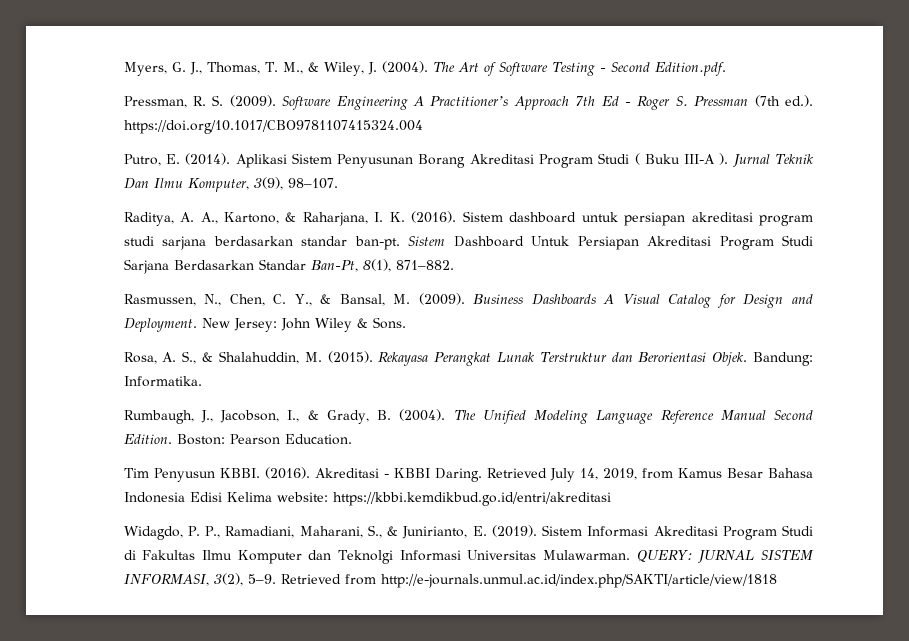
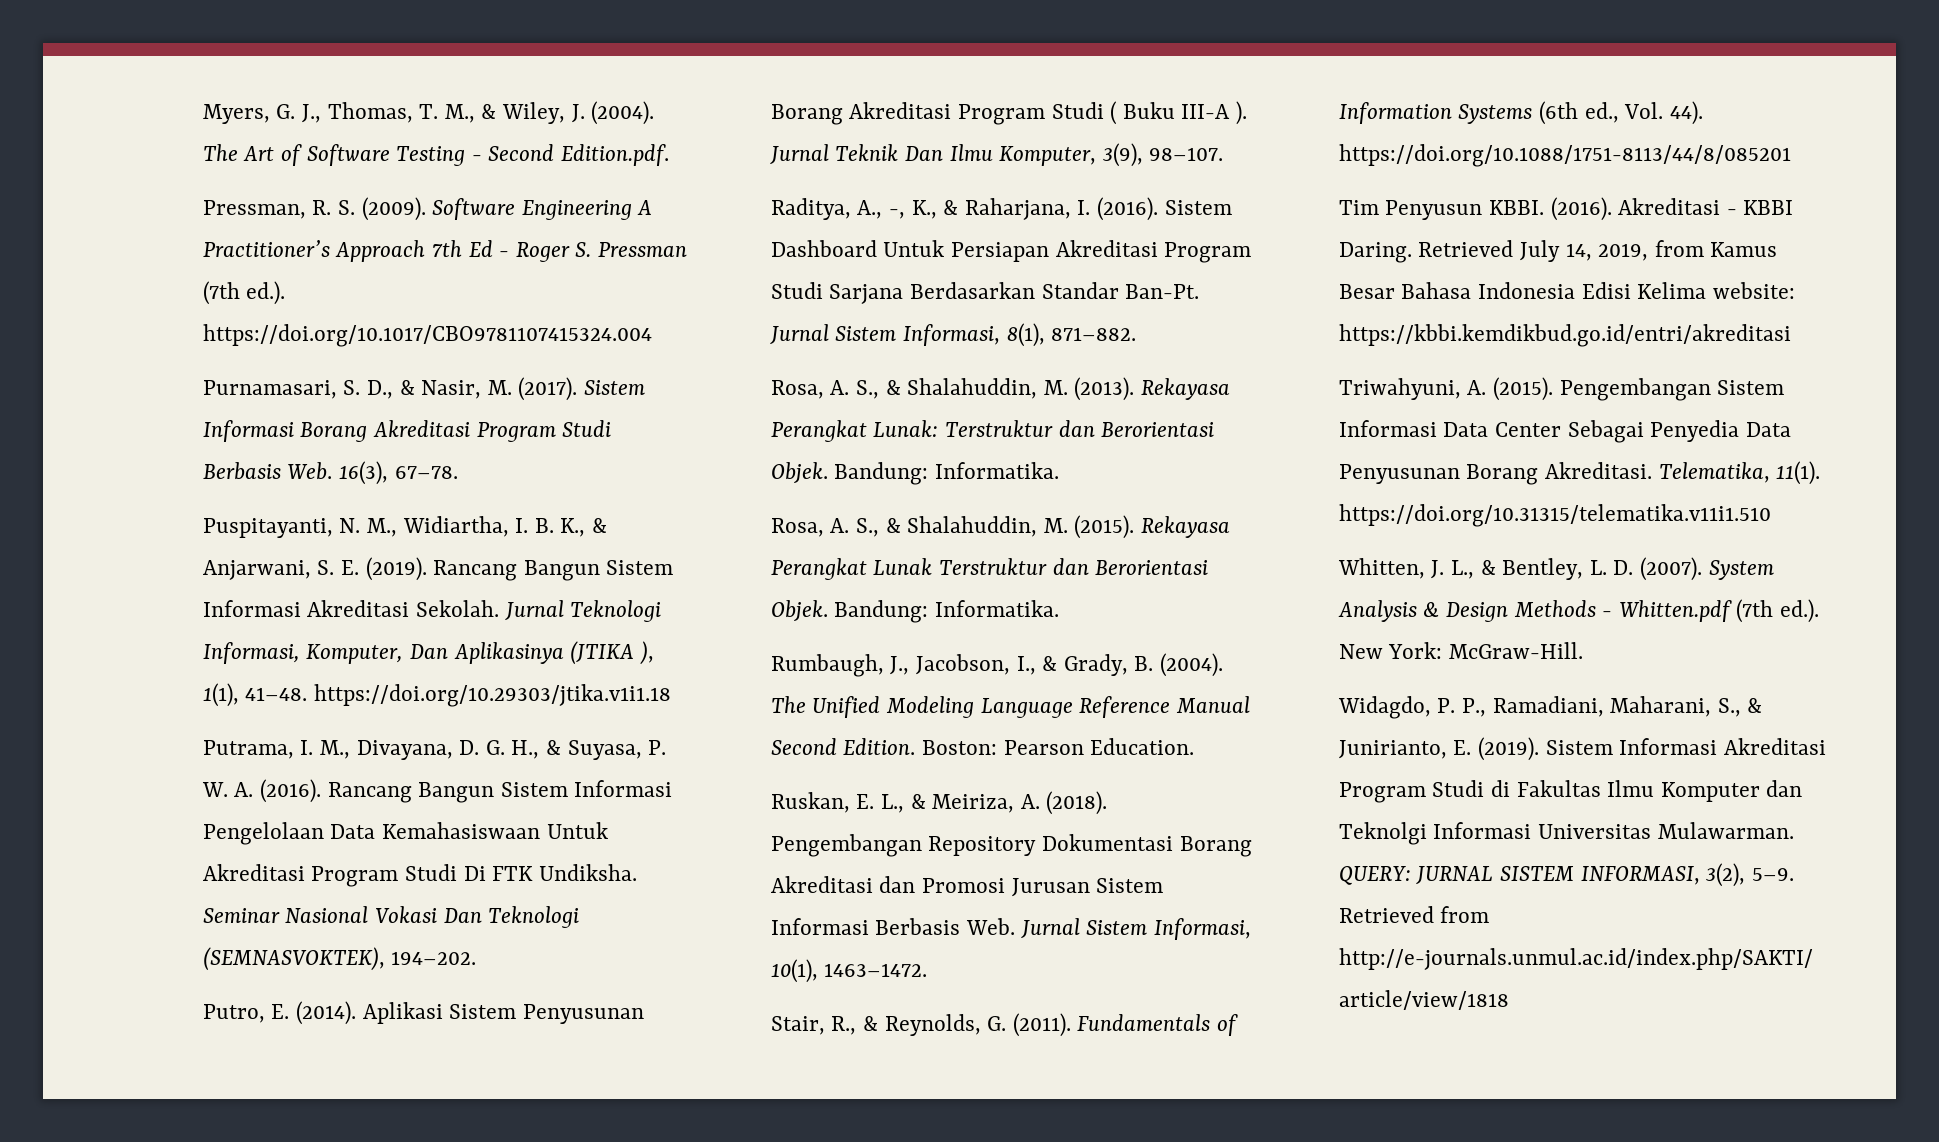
(423, 127) none -> [202,377,645,401] [202,420,612,442] [202,461,458,485] [202,516,607,538] [202,557,674,581] [202,600,662,622] [202,641,654,665] [202,683,671,707] [202,740,667,760] [201,779,673,803] [202,822,608,845] [202,864,637,887] [202,906,580,928] [202,947,477,971] // Purnamasari, S. D., & Nasir, M. (2017). Sistem Informasi Borang Akreditasi Program Studi Berbasis Web. 16(3), 67–78. // Puspitayanti, N. M., Widiartha, I. B. K., & Anjarwani, S. E. (2019). Rancang Bangun Sistem Informasi Akreditasi Sekolah. Jurnal Teknologi Informasi, Komputer, Dan Aplikasinya (JTIKA ), 1(1), 41–48. https://doi.org/10.29303/jtika.v1i1.18 // Putrama, I. M., Divayana, D. G. H., & Suyasa, P. W. A. (2016). Rancang Bangun Sistem Informasi Pengelolaan Data Kemahasiswaan Untuk Akreditasi Program Studi Di FTK Undiksha. Seminar Nasional Vokasi Dan Teknologi (SEMNASVOKTEK), 194–202.
[180,212,280,224] A. A., Kartono, -> [857,200,937,219] A., -, K.,
[389,212,405,222] K. -> (1091, 207) none
[509,212,814,226] [123,236,446,250] dashboard untuk persiapan akreditasi program studi sarjana berdasarkan standar ban-pt. Sistem -> (1232, 207) none
[310,259,454,272] [123,293,813,308] [123,317,406,332] Ban-Pt, 8(1), 871–882. // Rasmussen, N., Chen, C. Y., & Bansal, M. (2009). Business Dashboards A Visual Catalog for Design and Deployment. New Jersey: John Wiley & Sons. -> [1125,284,1200,299] [769,323,1137,347] [770,377,1230,401] [770,420,1215,442] [770,462,1059,485] Ban-Pt. Jurnal Sistem Informasi, 8(1), 871–882. // Rosa, A. S., & Shalahuddin, M. (2013). Rekayasa Perangkat Lunak: Terstruktur dan Berorientasi Objek. Bandung: Informatika.
(352, 439) none -> [770,791,1108,815] [770,834,1252,857] [770,876,1164,897] [770,918,1251,940] [770,959,928,983] [770,1013,1238,1037] [1338,101,1703,125] [1338,144,1791,167] // Ruskan, E. L., & Meiriza, A. (2018). Pengembangan Repository Dokumentasi Borang Akreditasi dan Promosi Jurusan Sistem Informasi Berbasis Web. Jurnal Sistem Informasi, 10(1), 1463–1472. // Stair, R., & Reynolds, G. (2011). Fundamentals of Information Systems (6th ed., Vol. 44). https://doi.org/10.1088/1751-8113/44/8/085201
(611, 499) none -> [1338,377,1785,401] [1338,420,1791,443] [1338,461,1821,485] [1338,504,1771,527] [1337,557,1774,581] [1337,599,1819,623] [1338,642,1583,659] // Triwahyuni, A. (2015). Pengembangan Sistem Informasi Data Center Sebagai Penyedia Data Penyusunan Borang Akreditasi. Telematika, 11(1). https://doi.org/10.31315/telematika.v11i1.510 // Whitten, J. L., & Bentley, L. D. (2007). System Analysis & Design Methods - Whitten.pdf (7th ed.). New York: McGraw-Hill.

